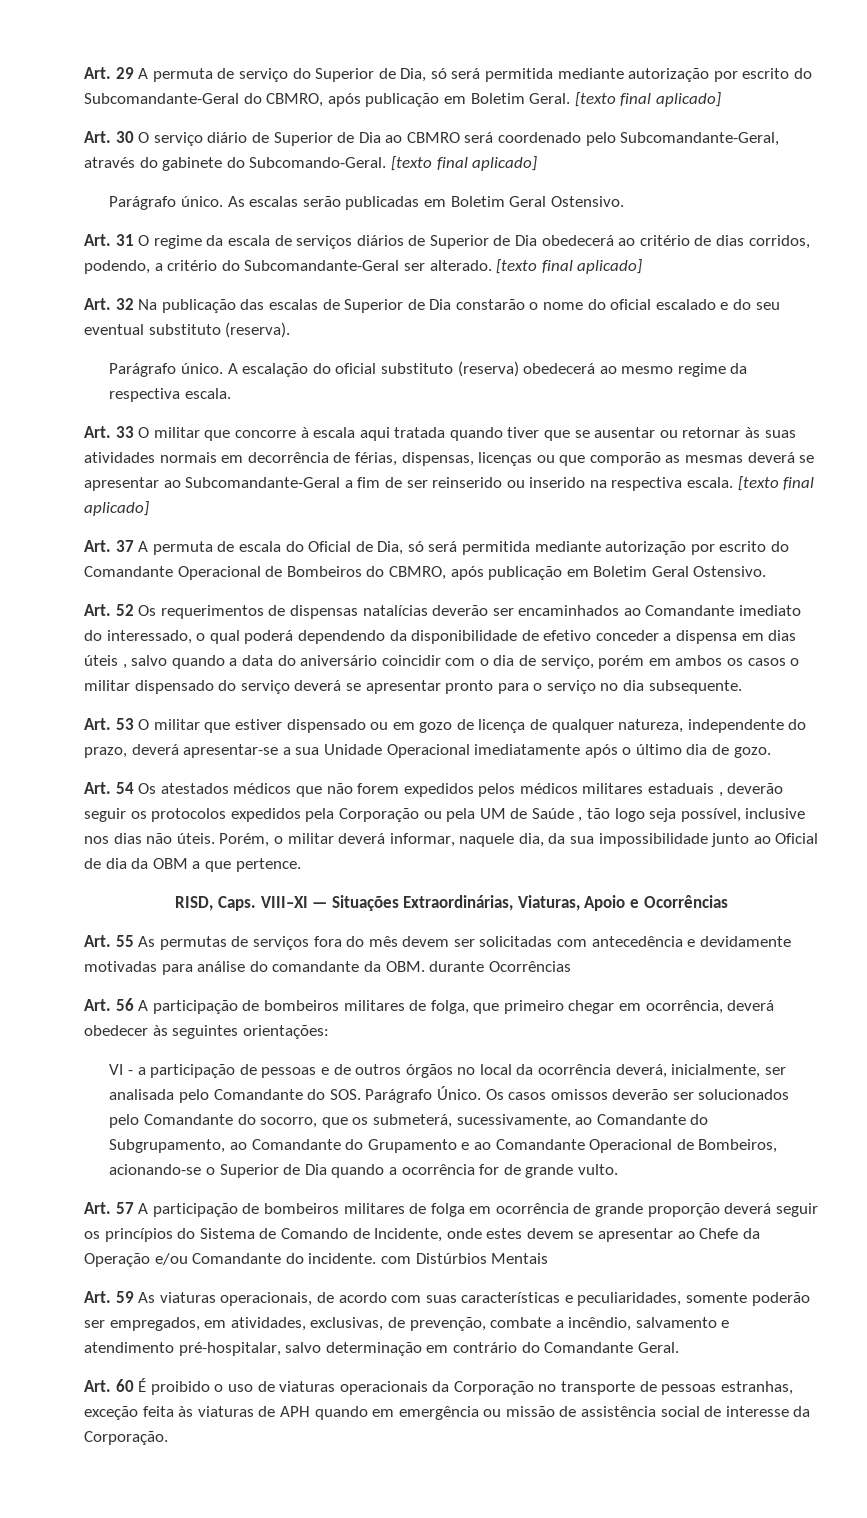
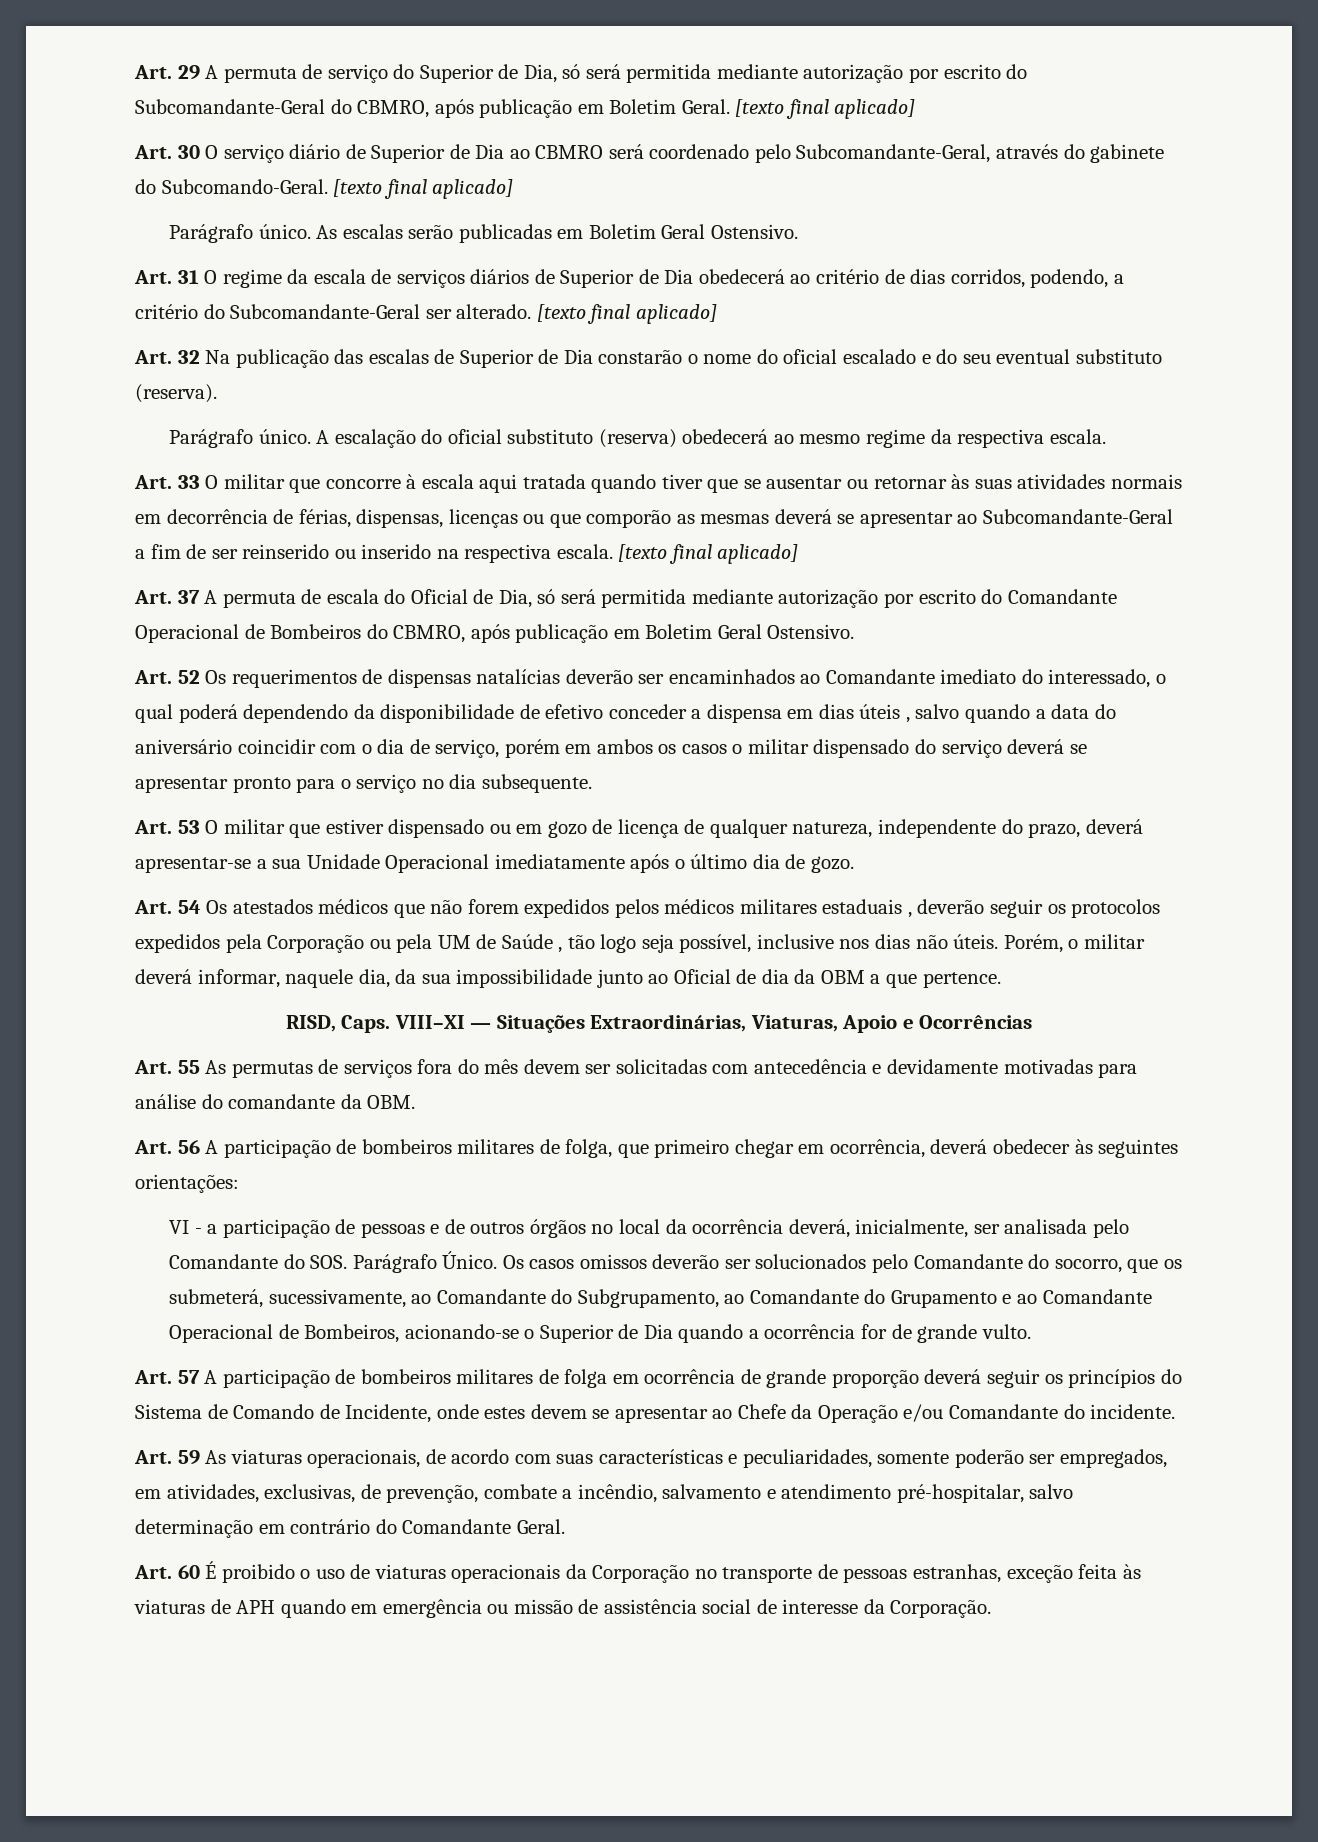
[429,961,571,972] durante Ocorrências -> (416, 1102) none
[380,1253,549,1264] com Distúrbios Mentais -> (1176, 1411) none

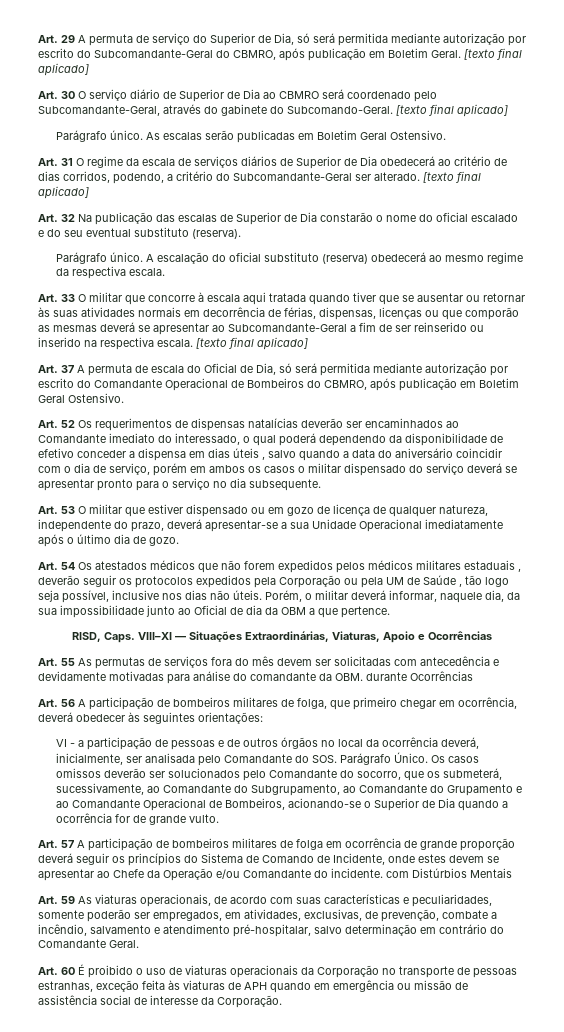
(416, 1102) none -> [366,671,473,681] durante Ocorrências
(1176, 1411) none -> [386,868,512,878] com Distúrbios Mentais

